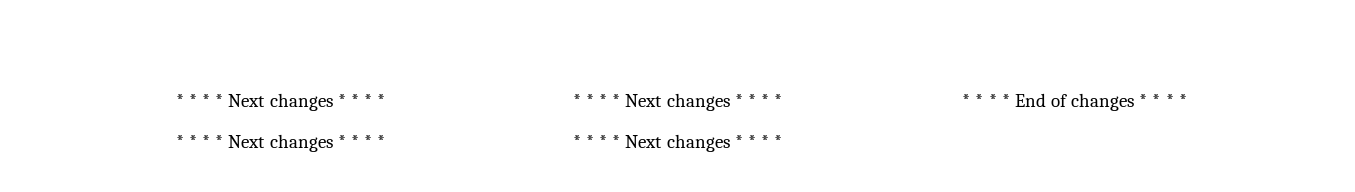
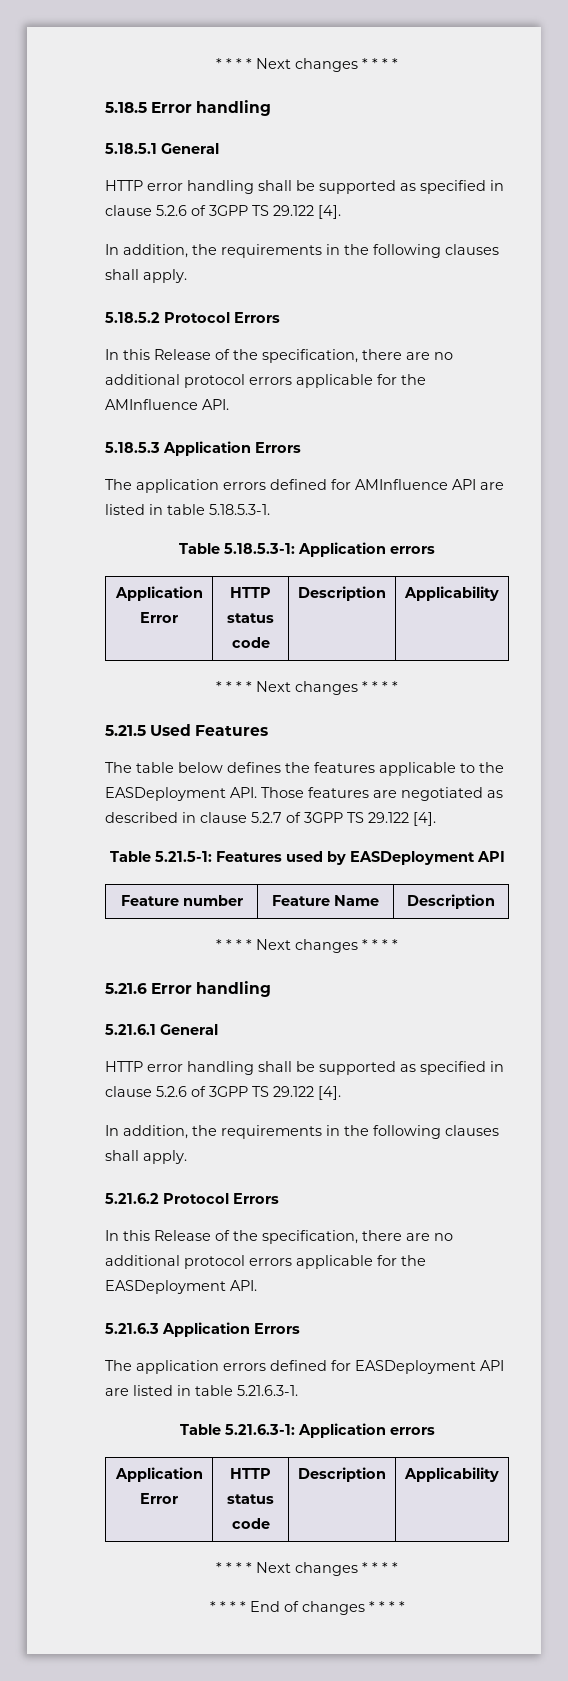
(386, 100) none -> [105,100,272,116] [105,143,219,154] [105,180,504,194] [105,205,341,219] [105,244,499,258] [105,269,187,283] [105,312,280,323] [105,349,453,363] [105,374,426,388] [105,399,229,410] [105,441,301,456] [105,479,504,493] [105,504,270,515] [179,542,435,557] [114,586,203,601] [140,612,178,623] [230,587,271,598] [227,613,274,623] [231,637,270,648] [298,586,386,601] [403,586,499,601] // 5.18.5 Error handling // 5.18.5.1 General // HTTP error handling shall be supported as specified in clause 5.2.6 of 3GPP TS 29.122 [4]. // In addition, the requirements in the following clauses shall apply. // 5.18.5.2 Protocol Errors // In this Release of the specification, there are no additional protocol errors applicable for the AMInfluence API. // 5.18.5.3 Application Errors // The application errors defined for AMInfluence API are listed in table 5.18.5.3-1. // Table 5.18.5.3-1: Application errors // Application Error | HTTP status code | Description | Applicability
(386, 141) none -> [105,724,269,736] [105,762,504,776] [105,787,503,801] [105,812,436,826] [109,851,505,865] [120,895,243,906] [272,895,379,906] [406,894,495,909] // 5.21.5 Used Features // The table below defines the features applicable to the EASDeployment API. Those features are negotiated as described in clause 5.2.7 of 3GPP TS 29.122 [4]. // Table 5.21.5-1: Features used by EASDeployment API // Feature number | Feature Name | Description
(783, 100) none -> [105,981,272,997] [105,1024,218,1035] [105,1061,504,1075] [105,1086,341,1100] [105,1125,499,1139] [105,1150,187,1164] [105,1193,279,1204] [105,1230,453,1244] [105,1255,426,1269] [105,1280,257,1294] [105,1322,300,1337] [105,1360,504,1374] [105,1385,298,1396] [179,1423,435,1438] [114,1467,203,1482] [140,1493,178,1504] [230,1468,271,1479] [227,1494,274,1504] [231,1518,270,1529] [298,1467,386,1482] [403,1467,499,1482] // 5.21.6 Error handling // 5.21.6.1 General // HTTP error handling shall be supported as specified in clause 5.2.6 of 3GPP TS 29.122 [4]. // In addition, the requirements in the following clauses shall apply. // 5.21.6.2 Protocol Errors // In this Release of the specification, there are no additional protocol errors applicable for the EASDeployment API. // 5.21.6.3 Application Errors // The application errors defined for EASDeployment API are listed in table 5.21.6.3-1. // Table 5.21.6.3-1: Application errors // Application Error | HTTP status code | Description | Applicability

